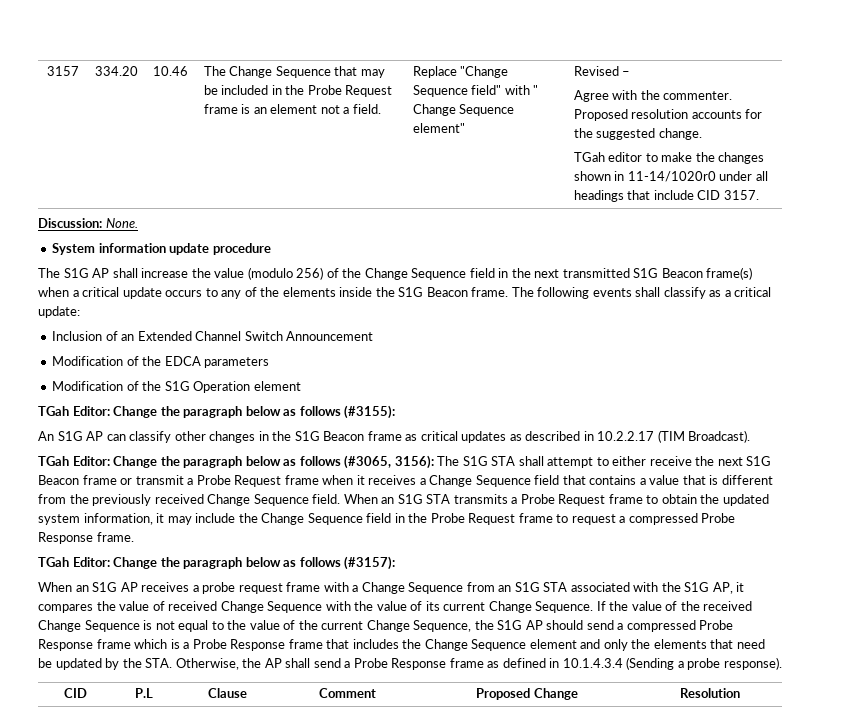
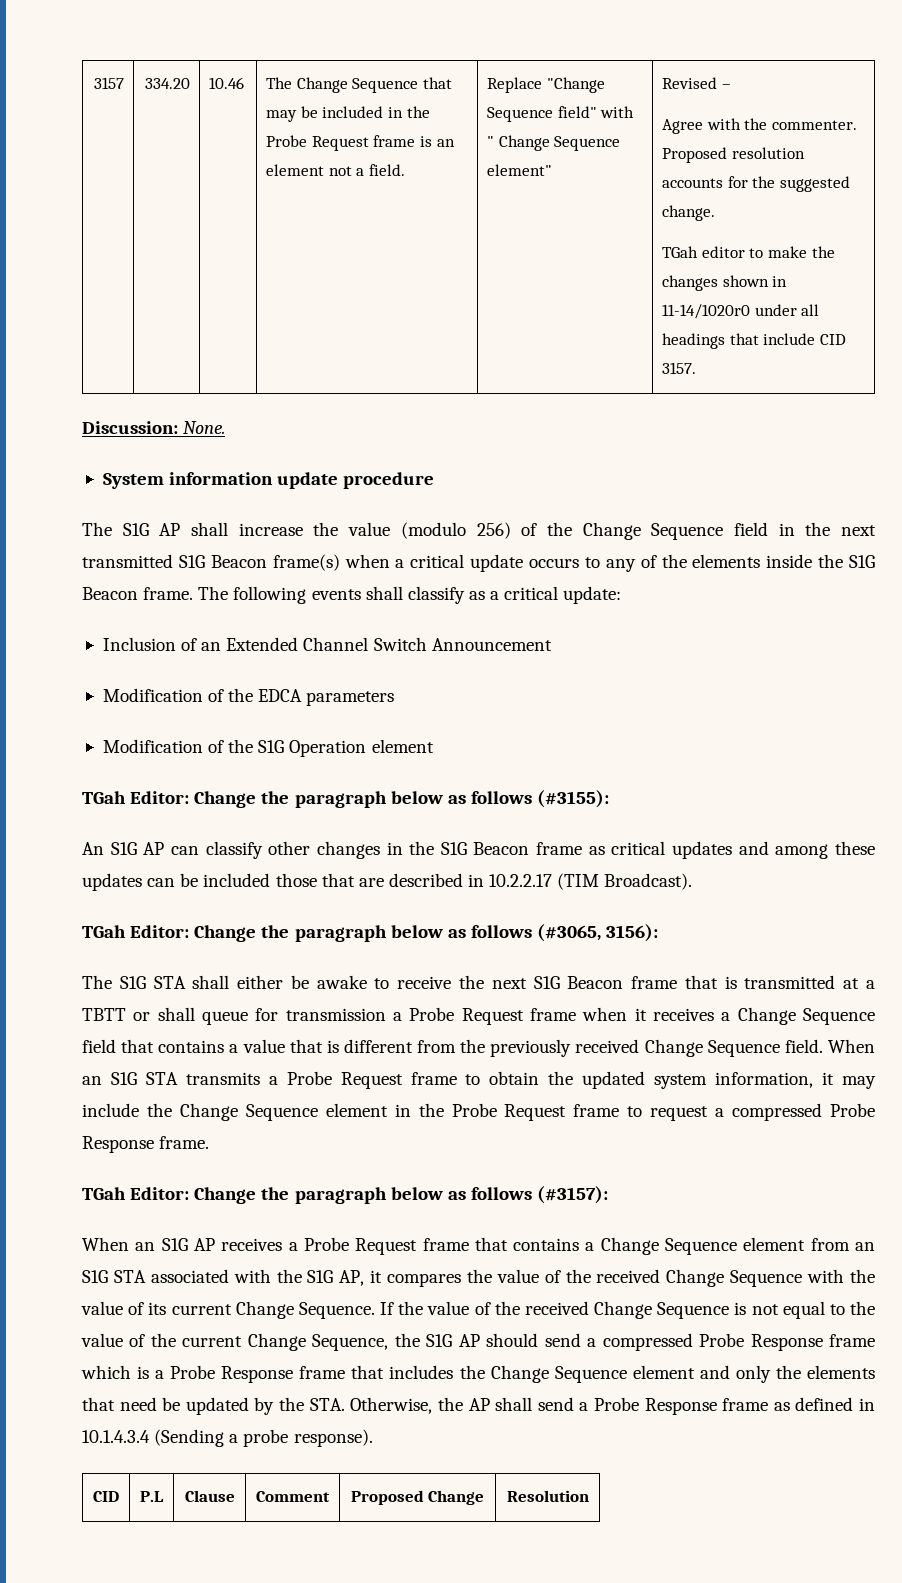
[509,434,522,441] as -> [738,841,875,859] [82,873,384,891] and among these updates can be included those that are
(434, 462) none -> (659, 933) //
[547,456,647,468] attempt to either -> [237,975,390,989] either be awake to
[120,475,184,485] or transmit -> [684,975,876,989] [82,1007,386,1025] that is transmitted at a TBTT or shall queue for transmission
[366,513,392,523] field -> [325,1103,388,1117] element
[202,582,464,594] probe request frame with a Change Sequence -> [303,1237,806,1255] Probe Request frame that contains a Change Sequence element
(165, 606) none -> [565,1269,591,1283] the

